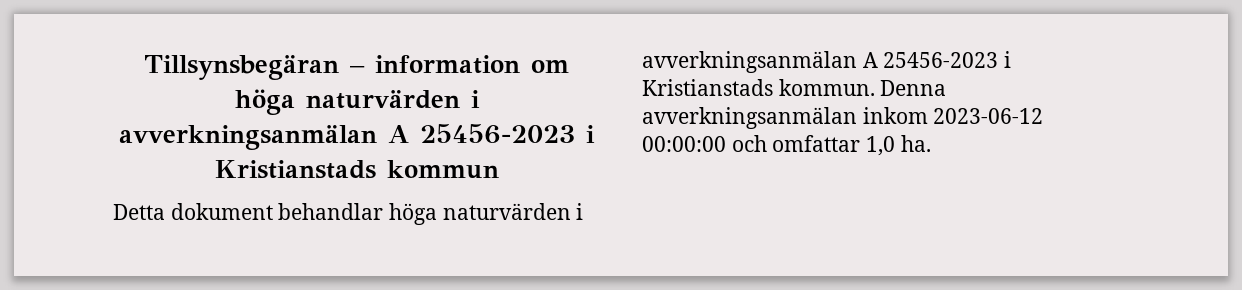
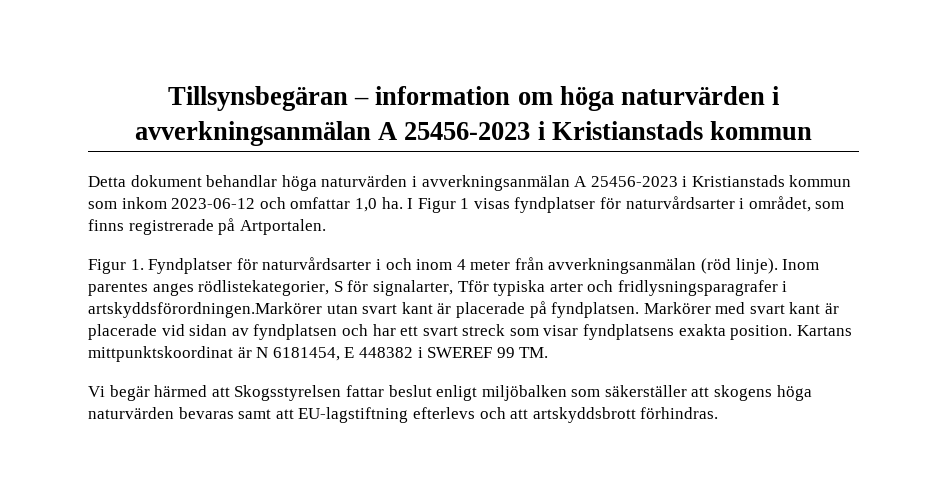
[778,79,947,96] [642,107,857,129] kommun. Denna avverkningsanmälan -> [789,175,852,187] [88,201,117,209] kommun som
[642,136,726,152] 00:00:00 -> (256, 203) none
(931, 143) none -> [407,196,845,213] [88,218,326,235] [88,257,820,274] [88,280,788,296] [88,301,840,318] [88,324,852,340] [88,346,549,362] [88,385,812,401] [88,407,719,423] I Figur 1 visas fyndplatser för naturvårdsarter i området, som finns registrerade på Artportalen. // Figur 1. Fyndplatser för naturvårdsarter i och inom 4 meter från avverkningsanmälan (röd linje). Inom parentes anges rödlistekategorier, S för signalarter, Tför typiska arter och fridlysningsparagrafer i artskyddsförordningen.Markörer utan svart kant är placerade på fyndplatsen. Markörer med svart kant är placerade vid sidan av fyndplatsen och har ett svart streck som visar fyndplatsens exakta position. Kartans mittpunktskoordinat är N 6181454, E 448382 i SWEREF 99 TM. // Vi begär härmed att Skogsstyrelsen fattar beslut enligt miljöbalken som säkerställer att skogens höga naturvärden bevaras samt att EU-lagstiftning efterlevs och att artskyddsbrott förhindras.

